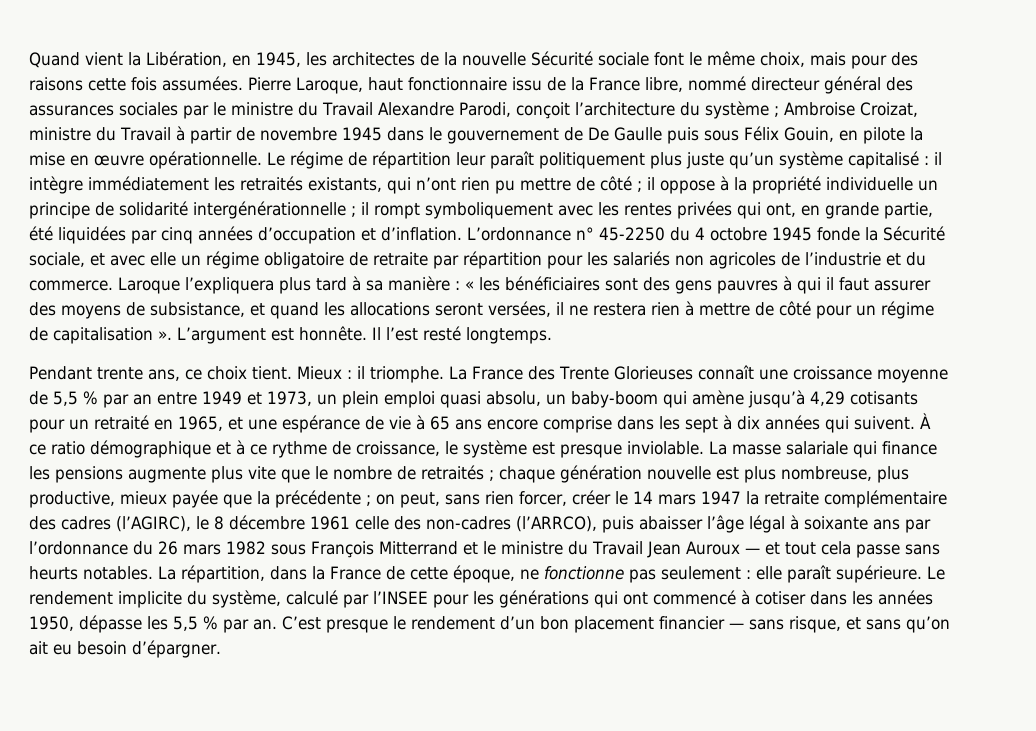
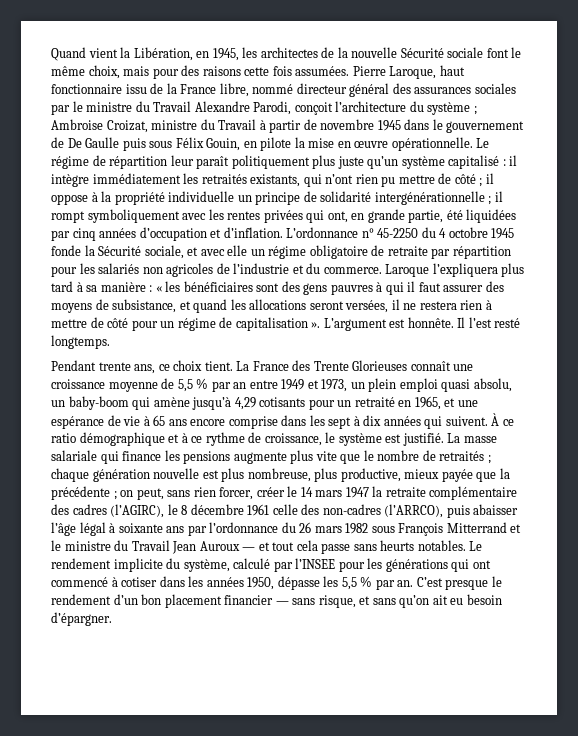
[297,366,444,383] Mieux : il triomphe. -> (233, 366) none
[560,441,704,458] presque inviolable. -> [402,433,444,446] justifié.
[158,565,922,583] La répartition, dans la France de cette époque, ne fonctionne pas seulement : elle paraît supérieure. -> (466, 545) none

